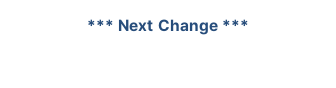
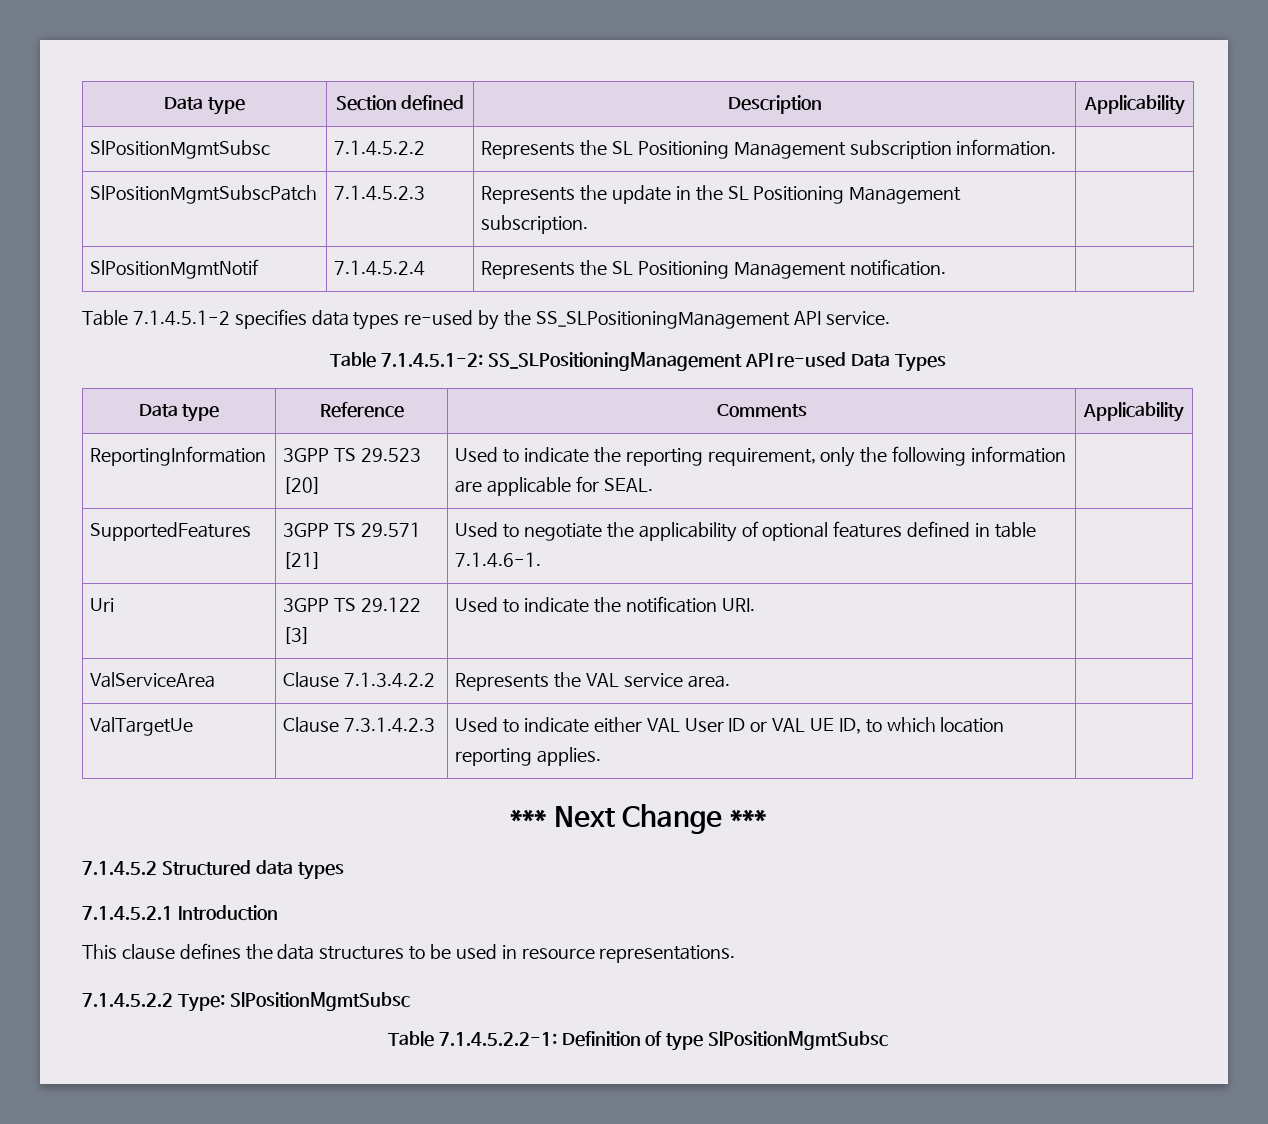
[87,19,249,35] *** Next Change *** -> [164,97,245,115] [335,95,465,111] [727,95,822,114] [1083,95,1185,115] [90,140,271,159] [334,140,426,156] [481,139,1057,159] [90,185,318,204] [334,185,426,201] [481,185,962,204] [481,215,589,234] [90,259,260,279] [334,260,426,276] [481,259,946,279] [82,309,890,330] [329,352,947,372] [138,404,220,422] [319,402,404,418] [716,404,807,418] [1083,402,1184,422] [90,446,267,466] [283,448,422,462] [283,477,322,494] [455,446,1067,467] [455,476,653,496] [90,522,252,541] [283,522,422,537] [283,552,322,569] [455,521,1036,542] [455,552,542,568] [90,598,115,612] [283,597,422,612] [283,627,311,644] [455,596,755,613] [90,672,216,688] [283,672,436,688] [455,672,730,691] [90,717,194,736] [283,717,436,733] [455,717,1005,734] [455,747,602,766] [510,804,766,834] [82,860,344,880] [82,905,278,921] [82,943,736,963] [82,992,410,1012] [387,1031,889,1051] Data type | Section defined | Description | Applicability // SlPositionMgmtSubsc | 7.1.4.5.2.2 | Represents the SL Positioning Management subscription information. | // SlPositionMgmtSubscPatch | 7.1.4.5.2.3 | Represents the update in the SL Positioning Management subscription. | // SlPositionMgmtNotif | 7.1.4.5.2.4 | Represents the SL Positioning Management notification. | // Table 7.1.4.5.1-2 specifies data types re-used by the SS_SLPositioningManagement API service. // Table 7.1.4.5.1-2: SS_SLPositioningManagement API re-used Data Types // Data type | Reference | Comments | Applicability // ReportingInformation | 3GPP TS 29.523 [20] | Used to indicate the reporting requirement, only the following information are applicable for SEAL. | // SupportedFeatures | 3GPP TS 29.571 [21] | Used to negotiate the applicability of optional features defined in table 7.1.4.6-1. | // Uri | 3GPP TS 29.122 [3] | Used to indicate the notification URI. | // ValServiceArea | Clause 7.1.3.4.2.2 | Represents the VAL service area. | // ValTargetUe | Clause 7.3.1.4.2.3 | Used to indicate either VAL User ID or VAL UE ID, to which location reporting applies. | // *** Next Change *** // 7.1.4.5.2 Structured data types // 7.1.4.5.2.1 Introduction // This clause defines the data structures to be used in resource representations. // 7.1.4.5.2.2 Type: SlPositionMgmtSubsc // Table 7.1.4.5.2.2-1: Definition of type SlPositionMgmtSubsc

